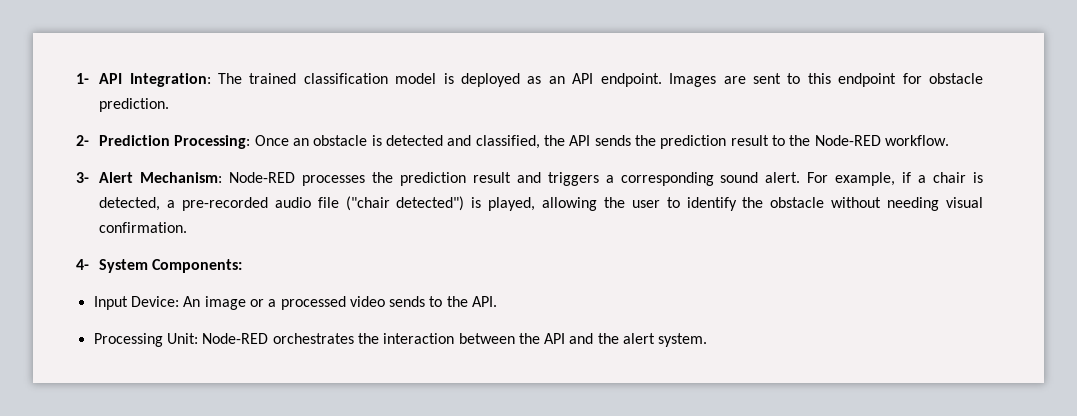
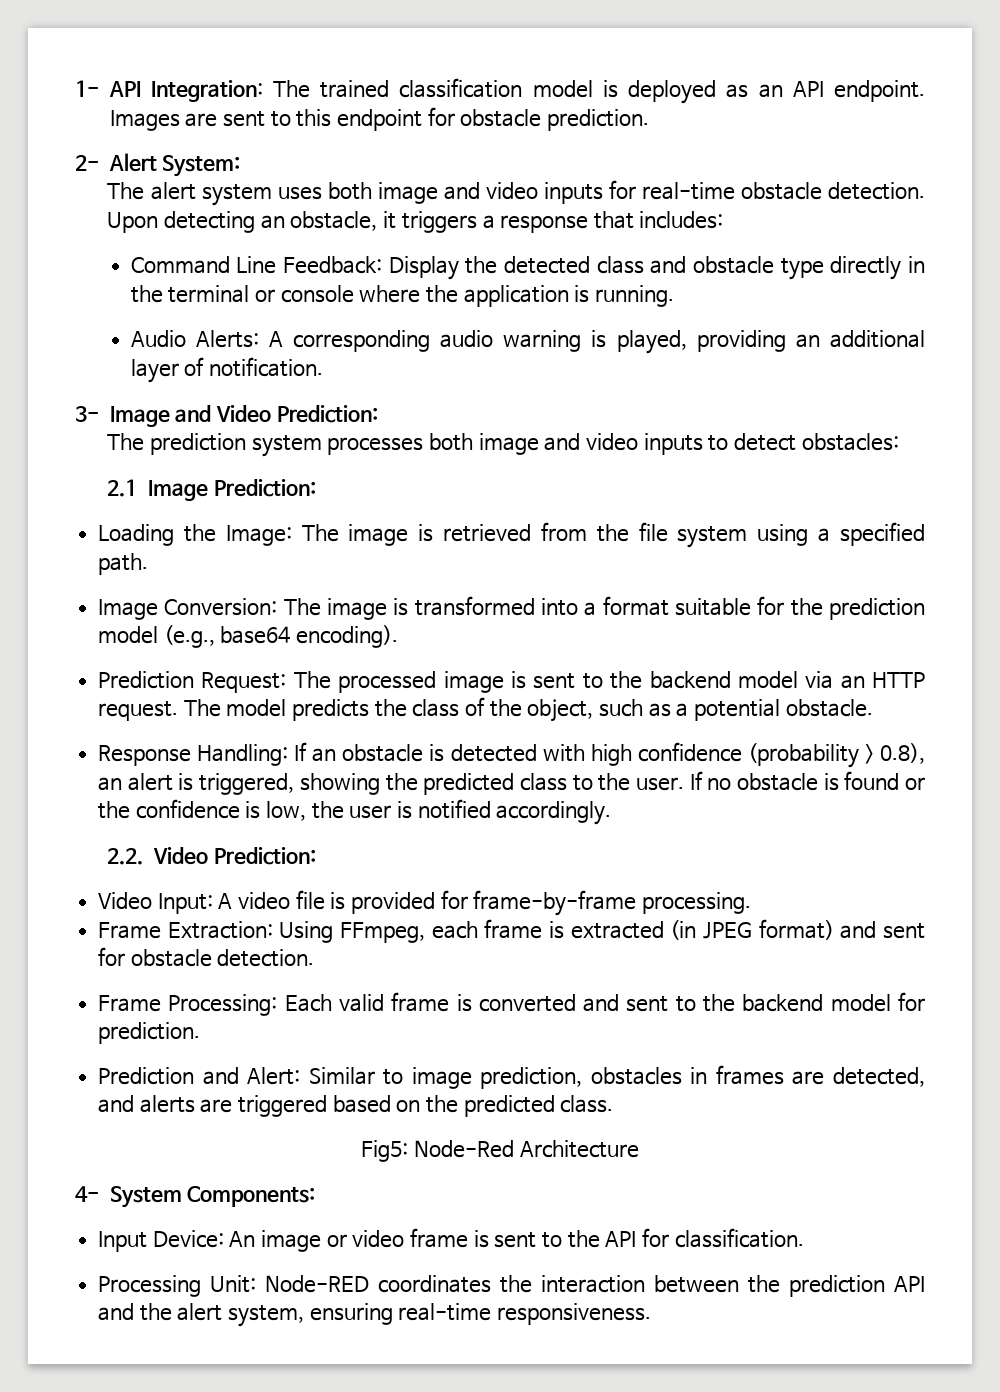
[99,135,949,149] [76,172,984,186] [99,196,984,211] [99,222,188,233] Prediction Processing: Once an obstacle is detected and classified, the API sends the prediction result to the Node-RED workflow. // 3- Alert Mechanism: Node-RED processes the prediction result and triggers a corresponding sound alert. For example, if a chair is detected, a pre-recorded audio file ("chair detected") is played, allowing the user to identify the obstacle without needing visual confirmation. -> [108,153,241,177] [107,180,926,206] [107,211,724,233] [130,256,925,280] [130,285,674,307] [130,330,925,354] [130,357,323,383] [75,405,379,427] [107,433,899,457] [107,479,316,501] [98,522,926,548] [98,553,149,575] [98,596,926,620] [98,625,399,648] [98,671,926,693] [98,697,873,722] [98,742,926,768] [98,771,925,795] [98,799,612,825] [107,847,316,865] [98,890,752,916] [98,919,926,943] [98,947,315,967] [98,992,925,1016] [98,1022,201,1044] [98,1065,925,1089] [98,1095,614,1117] [361,1140,639,1162] Alert System: // The alert system uses both image and video inputs for real-time obstacle detection. Upon detecting an obstacle, it triggers a response that includes: // Command Line Feedback: Display the detected class and obstacle type directly in the terminal or console where the application is running. // Audio Alerts: A corresponding audio warning is played, providing an additional layer of notification. // 3- Image and Video Prediction: // The prediction system processes both image and video inputs to detect obstacles: // 2.1 Image Prediction: // Loading the Image: The image is retrieved from the file system using a specified path. // Image Conversion: The image is transformed into a format suitable for the prediction model (e.g., base64 encoding). // Prediction Request: The processed image is sent to the backend model via an HTTP request. The model predicts the class of the object, such as a potential obstacle. // Response Handling: If an obstacle is detected with high confidence (probability > 0.8), an alert is triggered, showing the predicted class to the user. If no obstacle is found or the confidence is low, the user is notified accordingly. // 2.2. Video Prediction: // Video Input: A video file is provided for frame-by-frame processing. // Frame Extraction: Using FFmpeg, each frame is extracted (in JPEG format) and sent for obstacle detection. // Frame Processing: Each valid frame is converted and sent to the backend model for prediction. // Prediction and Alert: Similar to image prediction, obstacles in frames are detected, and alerts are triggered based on the predicted class. // Fig5: Node-Red Architecture
[268,296,498,310] a processed video sends to the API. -> [352,1228,804,1248] video frame is sent to the API for classification.
[272,333,354,344] orchestrates -> [378,1275,492,1293] coordinates
(540, 338) none -> [789,1275,886,1297] prediction
[658,333,708,347] system. -> [228,1303,652,1327] system, ensuring real-time responsiveness.

